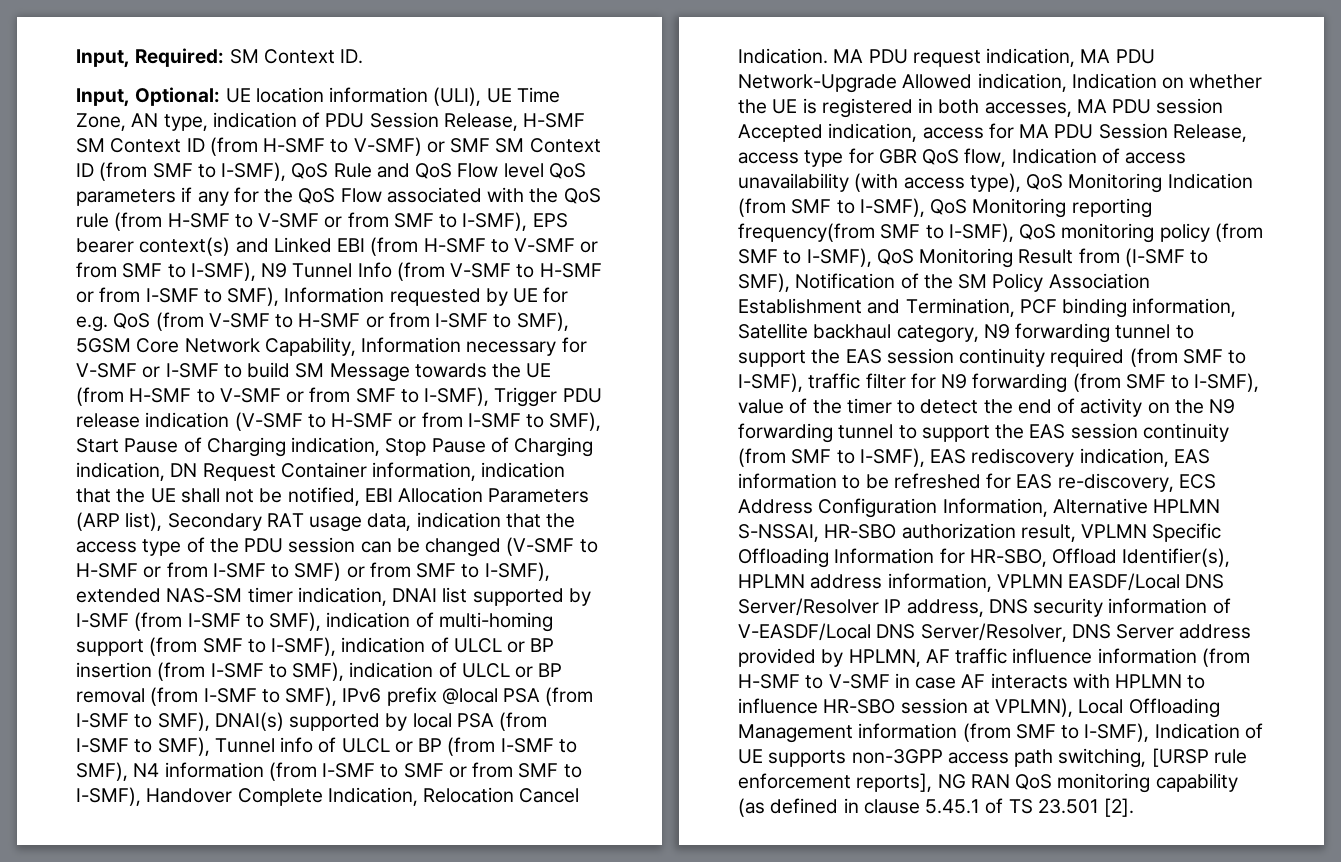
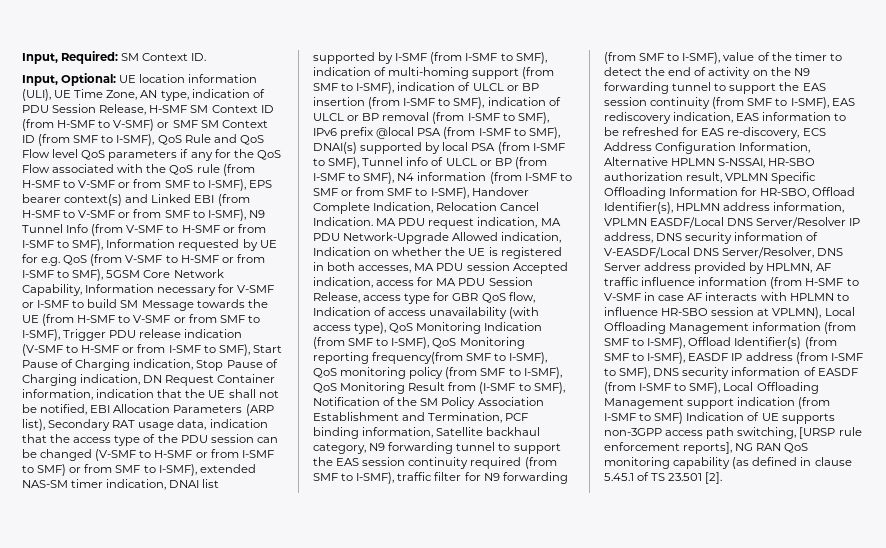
(1150, 732) none -> [688,337,837,349] [604,352,863,364] [604,367,858,379] [604,382,819,394] [604,397,831,409] [604,412,684,424] Offload Identifier(s) (from SMF to I-SMF), EASDF IP address (from I-SMF to SMF), DNS security information of EASDF (from I-SMF to SMF), Local Offloading Management support indication (from I-SMF to SMF)

